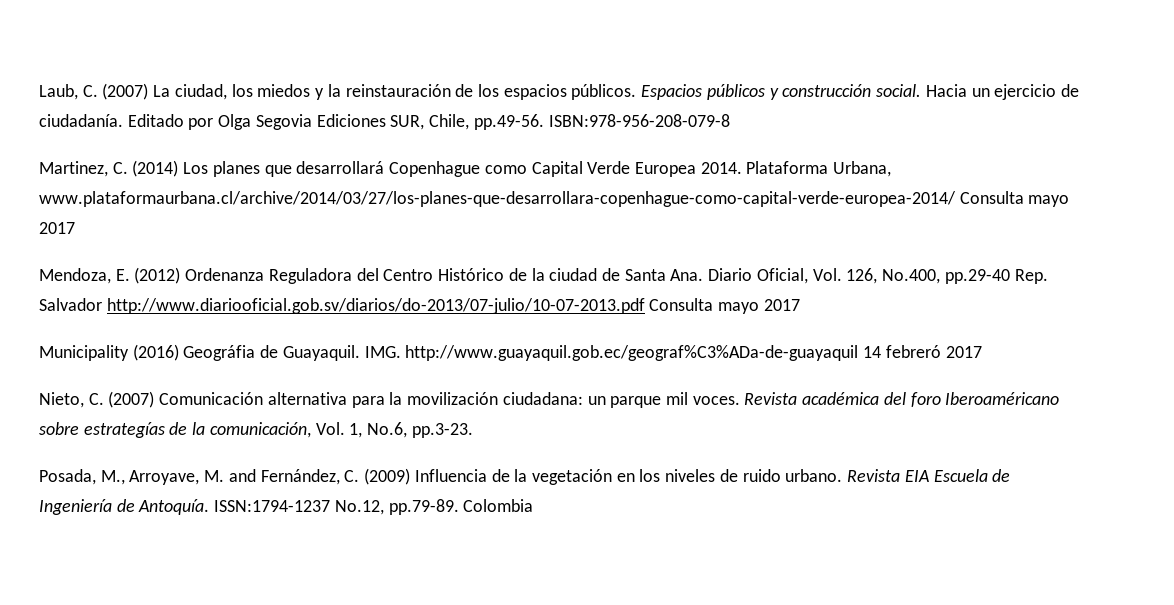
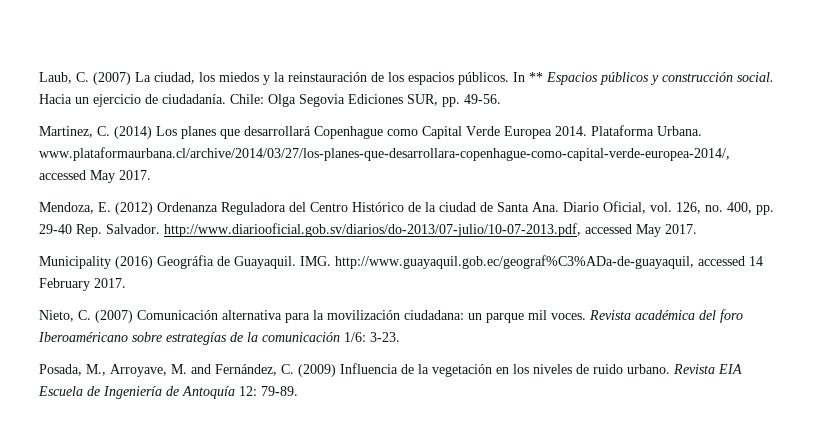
(637, 92) none -> [513,72,543,82] In **
[127,114,214,130] Editado por -> [230,94,264,104] Chile:
[429,114,730,130] Chile, pp.49-56. ISBN:978-956-208-079-8 -> [442,94,501,107] pp. 49-56.
[833,161,892,177] [39,191,1070,207] [39,222,75,234] Urbana, www.plataformaurbana.cl/archive/2014/03/27/los-planes-que-desarrollara-copenhague-como-capital-verde-europea-2014/ Consulta mayo 2017 -> [657,126,702,136] [39,147,730,161] [39,170,151,183] Urbana. www.plataformaurbana.cl/archive/2014/03/27/los-planes-que-desarrollara-copenhague-como-capital-verde-europea-2014/, accessed May 2017.
[812,268,1048,284] [39,298,800,314] Vol. 126, No.400, pp.29-40 Rep. Salvador http://www.diariooficial.gob.sv/diarios/do-2013/07-julio/10-07-2013.pdf Consulta mayo 2017 -> [650,202,774,215] [39,223,697,237] vol. 126, no. 400, pp. 29-40 Rep. Salvador. http://www.diariooficial.gob.sv/diarios/do-2013/07-julio/10-07-2013.pdf, accessed May 2017.
[405,345,982,361] http://www.guayaquil.gob.ec/geograf%C3%ADa-de-guayaquil 14 febreró 2017 -> [335,255,763,269] [39,278,126,291] http://www.guayaquil.gob.ec/geograf%C3%ADa-de-guayaquil, accessed 14 February 2017.
[209,422,473,438] comunicación, Vol. 1, No.6, pp.3-23. -> [262,332,400,342] comunicación 1/6: 3-23.
[138,499,534,515] Antoquía. ISSN:1794-1237 No.12, pp.79-89. Colombia -> [182,386,298,399] Antoquía 12: 79-89.

